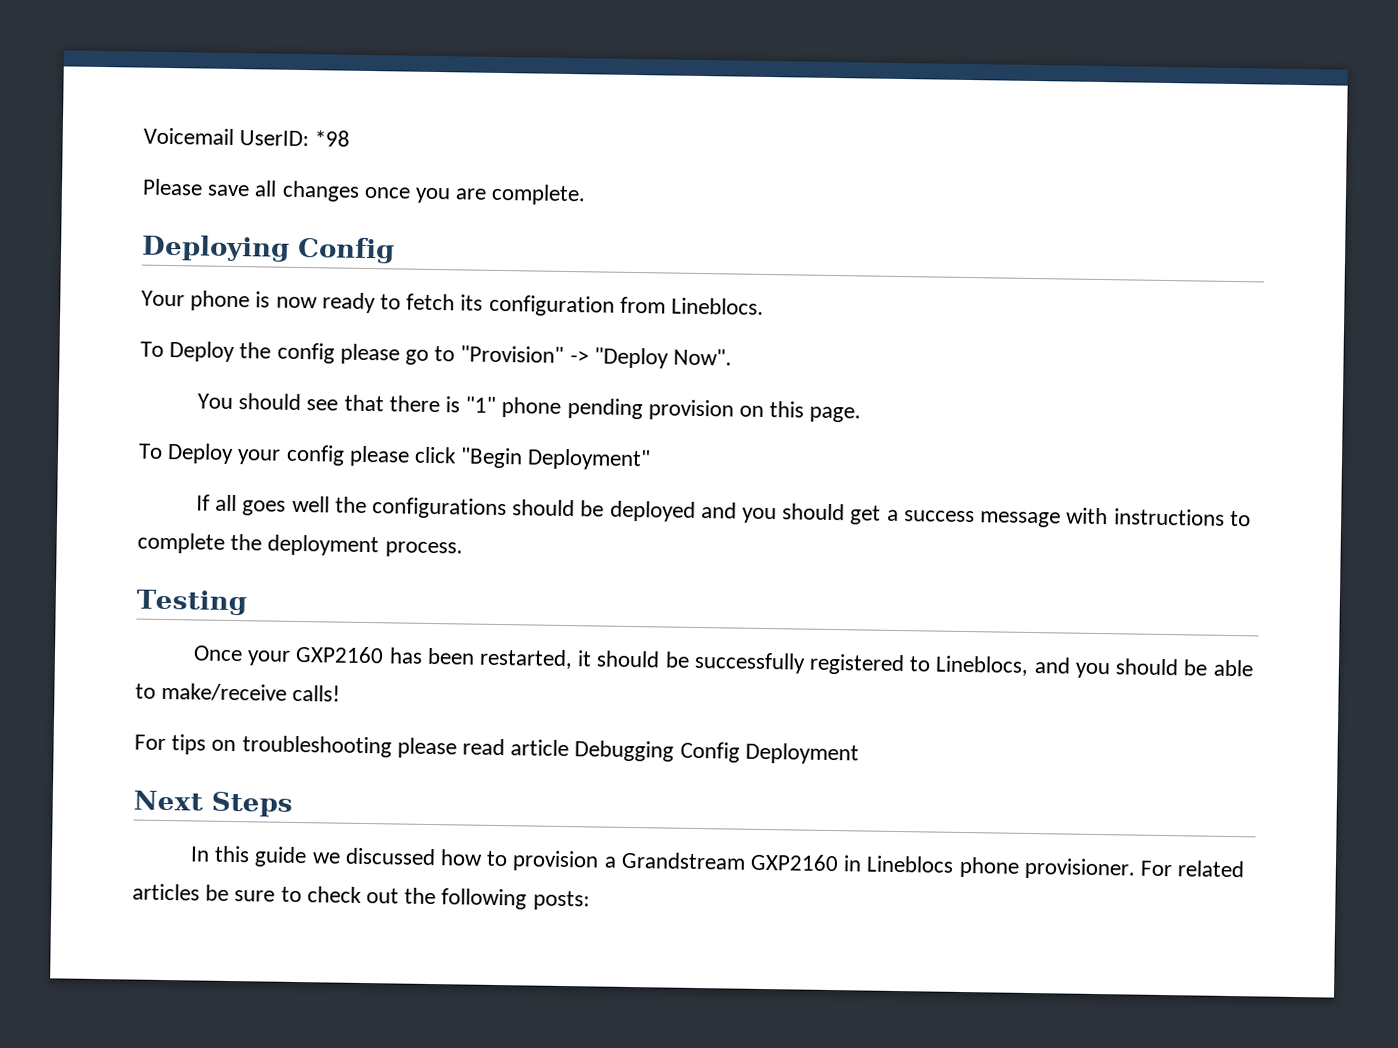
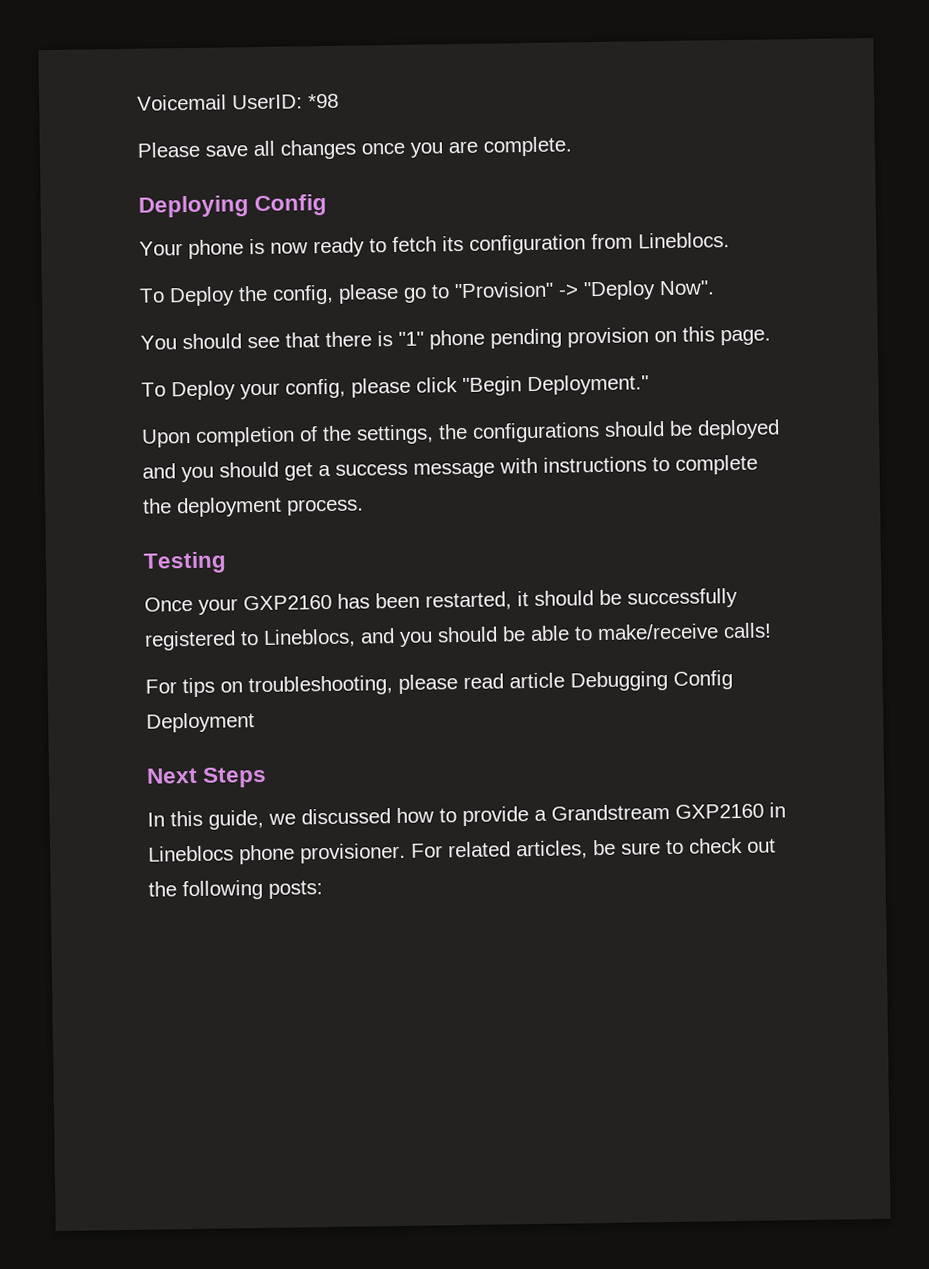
[276,342,335,364] config -> [272,284,334,305] config,
[285,444,345,466] config -> [285,378,346,399] config,
[527,448,652,471] [195,494,330,516] Deployment" // If all goes well -> [527,374,649,396] [141,424,434,448] Deployment." // Upon completion of the settings,
[241,735,392,758] troubleshooting -> [248,675,393,697] troubleshooting,
[254,846,308,868] guide -> [208,809,264,830] guide,
[512,850,600,872] provision -> [462,806,529,827] provide
[132,883,200,901] articles -> [516,840,588,860] articles,

